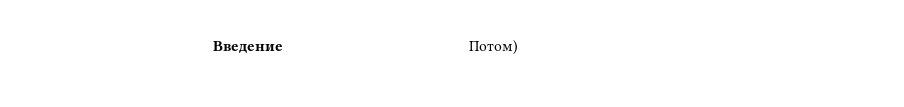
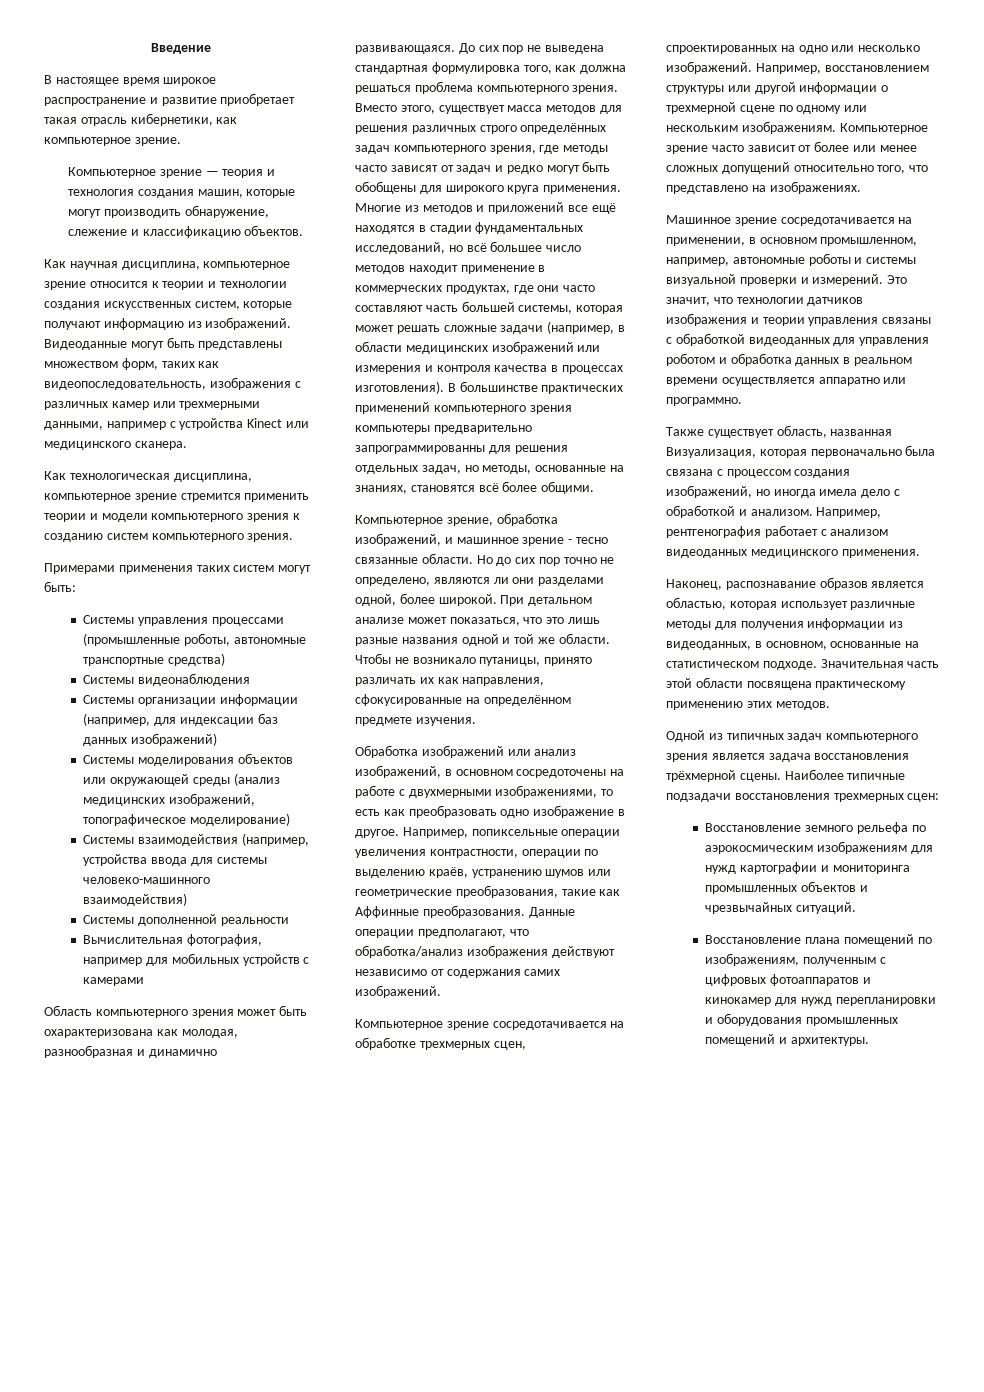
[469,40,518,55] Потом) -> [44,75,217,86] [44,93,296,106] [44,113,238,126] [44,137,181,146] [67,167,276,178] [67,189,296,198] [67,205,269,218] [67,225,304,238] [44,259,291,270] [44,281,287,290] [44,301,293,310] [44,317,292,330] [44,337,283,350] [44,358,220,370] [44,377,301,390] [44,401,261,410] [44,418,309,430] [44,441,187,450] [44,471,252,482] [44,493,310,502] [44,513,300,522] [44,533,294,542] [44,563,312,574] [44,581,76,592] [83,615,284,626] [83,633,306,646] [83,653,226,666] [83,673,251,686] [83,694,298,706] [83,713,278,726] [83,733,218,746] [83,753,293,766] [83,773,280,786] [83,793,256,806] [83,813,291,826] [83,833,309,846] [83,854,267,866] [83,877,211,884] [83,893,188,906] [83,914,289,926] [83,934,263,946] [83,953,310,966] [83,977,145,986] [44,1005,308,1018] [44,1029,238,1038] [44,1045,217,1058] [355,43,604,54] [355,62,627,74] [355,81,619,94] [355,103,622,114] [355,123,607,134] [355,145,609,154] [355,161,611,174] [355,181,622,194] [355,202,616,214] [355,222,584,234] [355,241,582,254] [355,265,546,274] [355,285,596,294] [355,301,624,314] [355,321,625,334] [355,341,601,354] [355,365,623,374] [355,381,624,394] [355,402,572,414] [355,425,532,434] [355,445,568,454] [355,465,624,474] [355,481,595,494] [355,513,558,526] [355,533,608,546] [355,553,615,566] [355,577,605,586] [355,593,593,606] [355,617,600,626] [355,633,610,646] [355,653,593,666] [355,677,545,686] [355,694,571,706] [355,717,476,726] [355,745,577,758] [355,765,625,778] [355,785,614,798] [355,805,625,818] [355,827,621,838] [355,849,599,858] [355,867,612,878] [355,885,621,898] [355,905,575,918] [355,929,529,938] [355,945,615,958] [355,969,561,978] [355,985,441,998] [355,1019,625,1030] [355,1037,526,1050] [666,45,921,54] [666,61,929,74] [666,82,889,94] [666,102,868,114] [666,121,928,134] [666,141,917,154] [666,162,929,174] [666,181,861,194] [666,215,913,226] [666,237,918,246] [666,253,917,266] [666,274,908,286] [666,297,864,306] [666,313,932,326] [666,333,930,346] [666,353,912,366] [666,377,907,386] [666,397,742,406] [666,425,893,438] [666,445,936,458] [666,469,851,478] [666,485,900,498] [666,505,882,518] [666,525,889,538] [666,549,920,558] [666,577,925,590] [666,597,916,610] [666,618,904,630] [666,641,920,650] [666,659,940,670] [666,677,907,690] [666,701,830,710] [666,730,919,742] [666,753,910,762] [666,769,906,782] [666,793,940,802] [705,822,926,834] [705,841,933,854] [705,862,910,874] [705,881,868,894] [705,902,857,914] [705,934,932,946] [705,953,886,966] [705,974,871,986] [705,997,936,1006] [705,1013,898,1026] [705,1034,869,1046] В настоящее время широкое распространение и развитие приобретает такая отрасль кибернетики, как компьютерное зрение. // Компьютерное зрение — теория и технология создания машин, которые могут производить обнаружение, слежение и классификацию объектов. // Как научная дисциплина, компьютерное зрение относится к теории и технологии создания искусственных систем, которые получают информацию из изображений. Видеоданные могут быть представлены множеством форм, таких как видеопоследовательность, изображения с различных камер или трехмерными данными, например с устройства Kinect или медицинского сканера. // Как технологическая дисциплина, компьютерное зрение стремится применить теории и модели компьютерного зрения к созданию систем компьютерного зрения. // Примерами применения таких систем могут быть: // Системы управления процессами (промышленные роботы, автономные транспортные средства) // Системы видеонаблюдения // Системы организации информации (например, для индексации баз данных изображений) // Системы моделирования объектов или окружающей среды (анализ медицинских изображений, топографическое моделирование) // Системы взаимодействия (например, устройства ввода для системы человеко-машинного взаимодействия) // Системы дополненной реальности // Вычислительная фотография, например для мобильных устройств с камерами // Область компьютерного зрения может быть охарактеризована как молодая, разнообразная и динамично развивающаяся. До сих пор не выведена стандартная формулировка того, как должна решаться проблема компьютерного зрения. Вместо этого, существует масса методов для решения различных строго определённых задач компьютерного зрения, где методы часто зависят от задач и редко могут быть обобщены для широкого круга применения. Многие из методов и приложений все ещё находятся в стадии фундаментальных исследований, но всё большее число методов находит применение в коммерческих продуктах, где они часто составляют часть большей системы, которая может решать сложные задачи (например, в области медицинских изображений или измерения и контроля качества в процессах изготовления). В большинстве практических применений компьютерного зрения компьютеры предварительно запрограммированны для решения отдельных задач, но методы, основанные на знаниях, становятся всё более общими. // Компьютерное зрение, обработка изображений, и машинное зрение - тесно связанные области. Но до сих пор точно не определено, являются ли они разделами одной, более широкой. При детальном анализе может показаться, что это лишь разные названия одной и той же области. Чтобы не возникало путаницы, принято различать их как направления, сфокусированные на определённом предмете изучения. // Обработка изображений или анализ изображений, в основном сосредоточены на работе с двухмерными изображениями, то есть как преобразовать одно изображение в другое. Например, попиксельные операции увеличения контрастности, операции по выделению краёв, устранению шумов или геометрические преобразования, такие как Аффинные преобразования. Данные операции предполагают, что обработка/анализ изображения действуют независимо от содержания самих изображений. // Компьютерное зрение сосредотачивается на обработке трехмерных сцен, спроектированных на одно или несколько изображений. Например, восстановлением структуры или другой информации о трехмерной сцене по одному или нескольким изображениям. Компьютерное зрение часто зависит от более или менее сложных допущений относительно того, что представлено на изображениях. // Машинное зрение сосредотачивается на применении, в основном промышленном, например, автономные роботы и системы визуальной проверки и измерений. Это значит, что технологии датчиков изображения и теории управления связаны с обработкой видеоданных для управления роботом и обработка данных в реальном времени осуществляется аппаратно или программно. // Также существует область, названная Визуализация, которая первоначально была связана с процессом создания изображений, но иногда имела дело с обработкой и анализом. Например, рентгенография работает с анализом видеоданных медицинского применения. // Наконец, распознавание образов является областью, которая использует различные методы для получения информации из видеоданных, в основном, основанные на статистическом подходе. Значительная часть этой области посвящена практическому применению этих методов. // Одной из типичных задач компьютерного зрения является задача восстановления трёхмерной сцены. Наиболее типичные подзадачи восстановления трехмерных сцен: // Восстановление земного рельефа по аэрокосмическим изображениям для нужд картографии и мониторинга промышленных объектов и чрезвычайных ситуаций. // Восстановление плана помещений по изображениям, полученным с цифровых фотоаппаратов и кинокамер для нужд перепланировки и оборудования промышленных помещений и архитектуры.

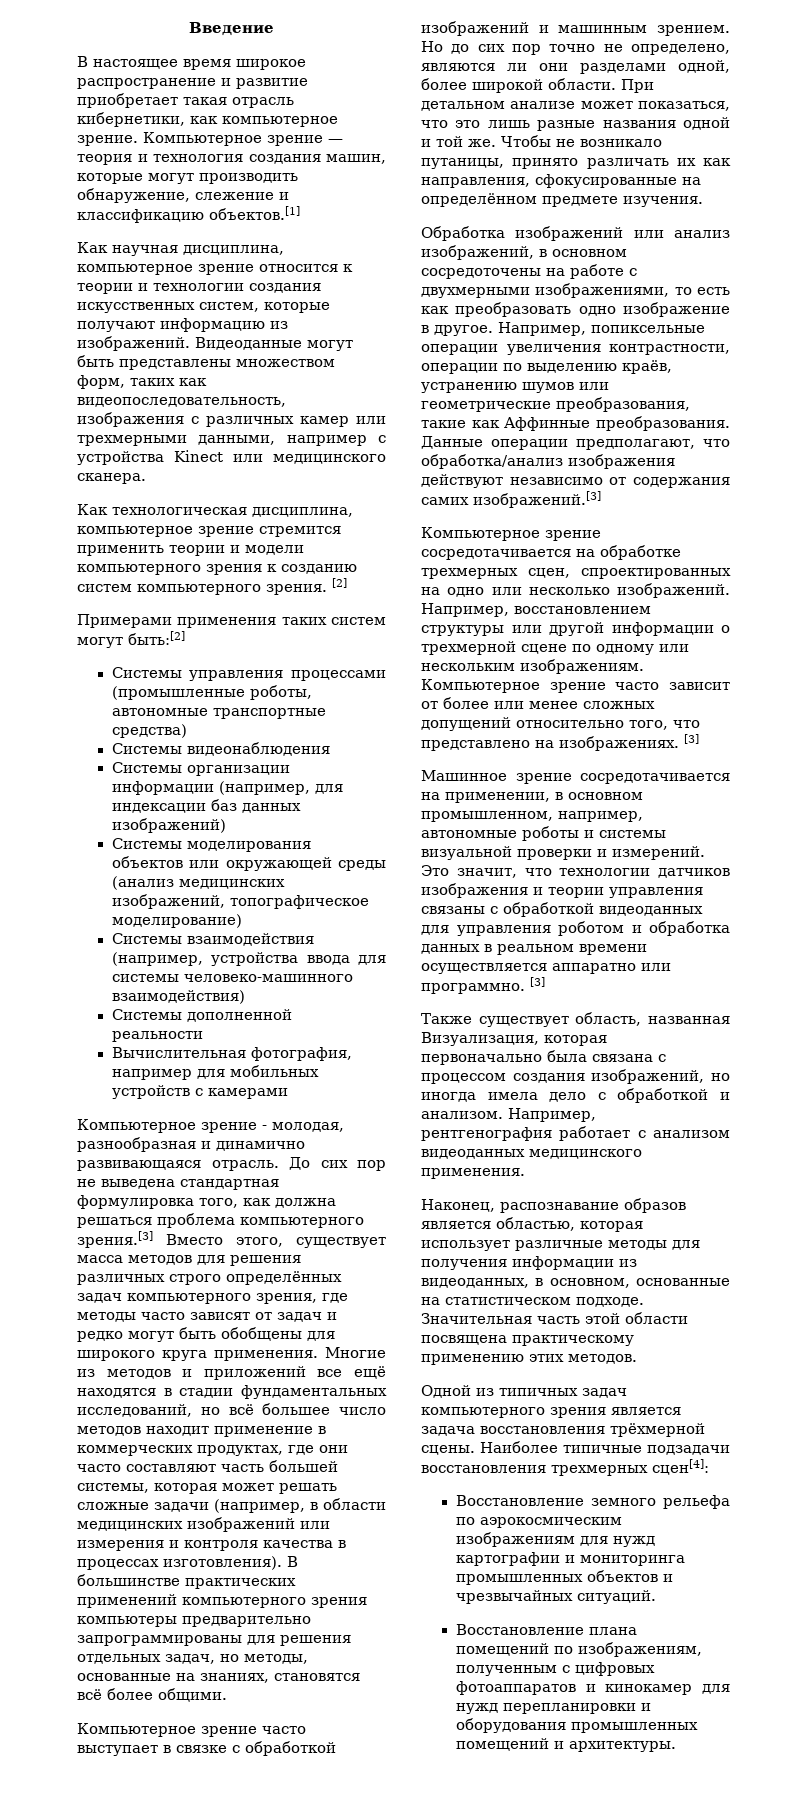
(181, 141) // -> (138, 140) none
[244,225,304,236] объектов. -> [209,206,300,220] объектов.[1]
(294, 537) none -> [332,578,347,588] [2]
[44,581,76,592] быть: -> [128,631,185,645] быть:[2]
[44,1005,308,1018] [44,1029,178,1038] Область компьютерного зрения может быть охарактеризована как -> [77,1119,267,1133] Компьютерное зрение -
[355,45,455,54] развивающаяся. -> [77,1160,279,1171] развивающаяся отрасль.
[572,85,619,94] зрения. -> [77,1231,153,1248] зрения.[3]
[355,445,485,454] запрограммированны -> [77,1635,242,1646] запрограммированы
[446,513,558,526] [355,533,608,546] [355,553,473,564] зрение, обработка изображений, и машинное зрение - тесно связанные области. -> [201,1726,306,1737] [77,1741,336,1756] [421,21,730,36] зрение часто выступает в связке с обработкой изображений и машинным зрением.
[438,594,497,606] широкой. -> [472,78,616,93] широкой области.
[537,633,610,644] же области. -> [468,139,496,147] же.
[355,985,441,998] изображений. -> [473,491,601,508] изображений.[3]
(861, 187) none -> [684,734,699,744] [3]
(742, 401) none -> [530,977,545,987] [3]
[907,793,940,802] сцен: -> [652,1459,709,1475] сцен[4]:

